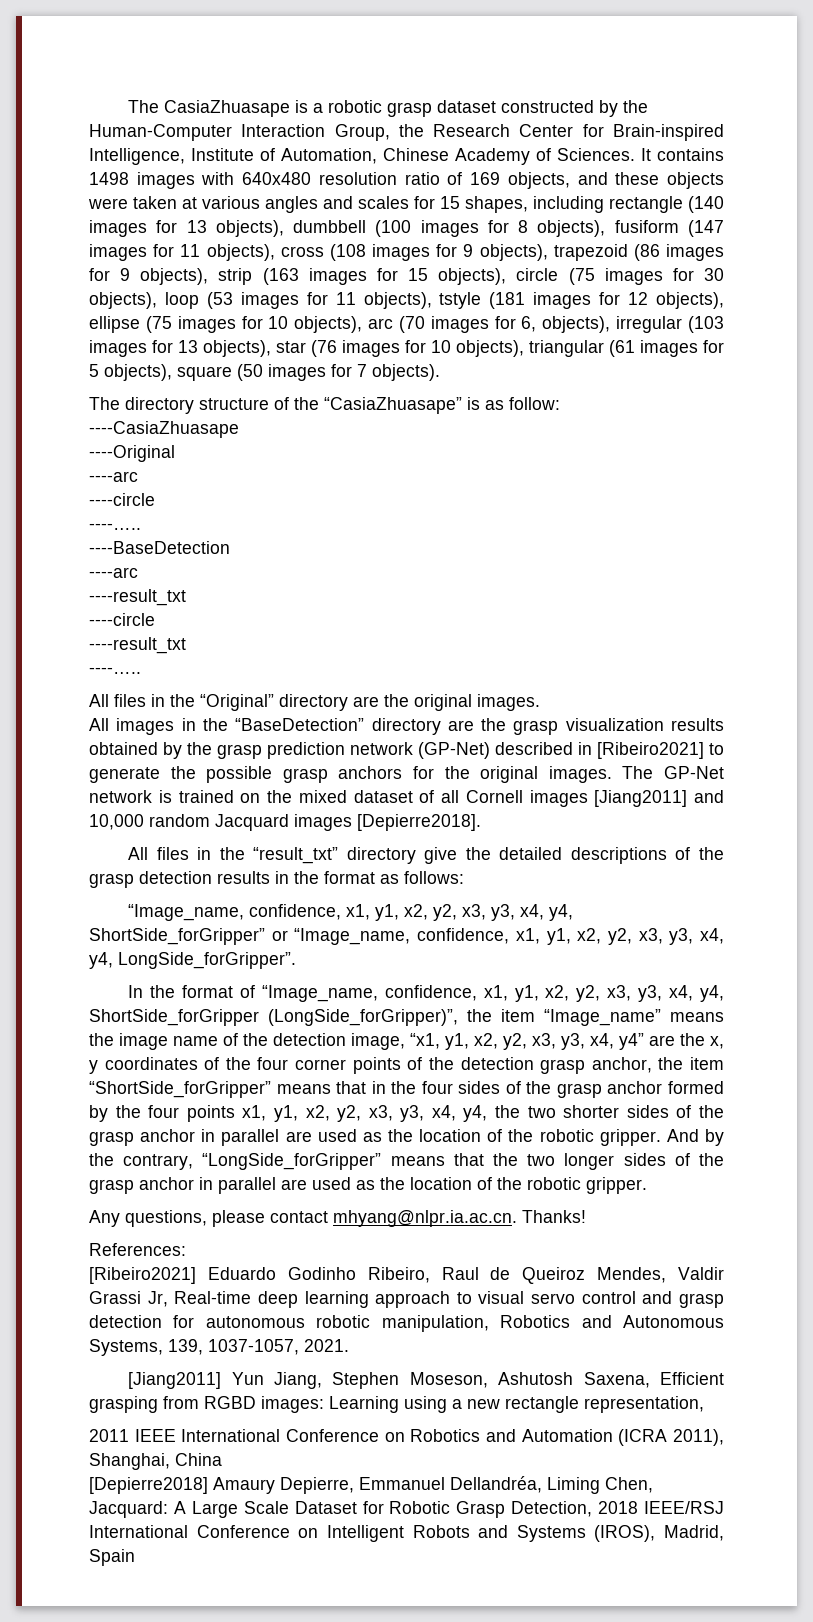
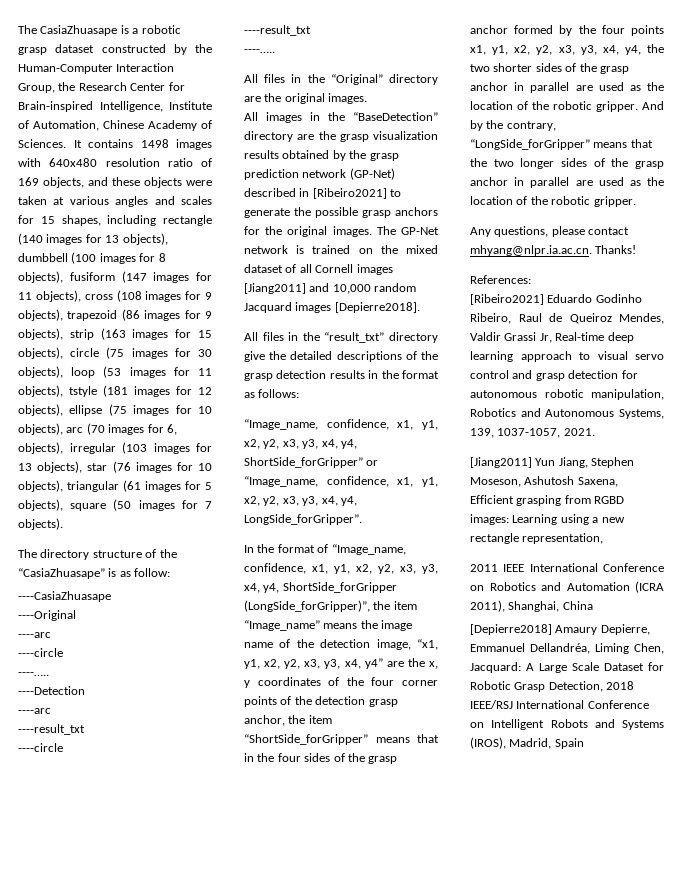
[89,541,230,554] ----BaseDetection -> [18,686,85,695] ----Detection

